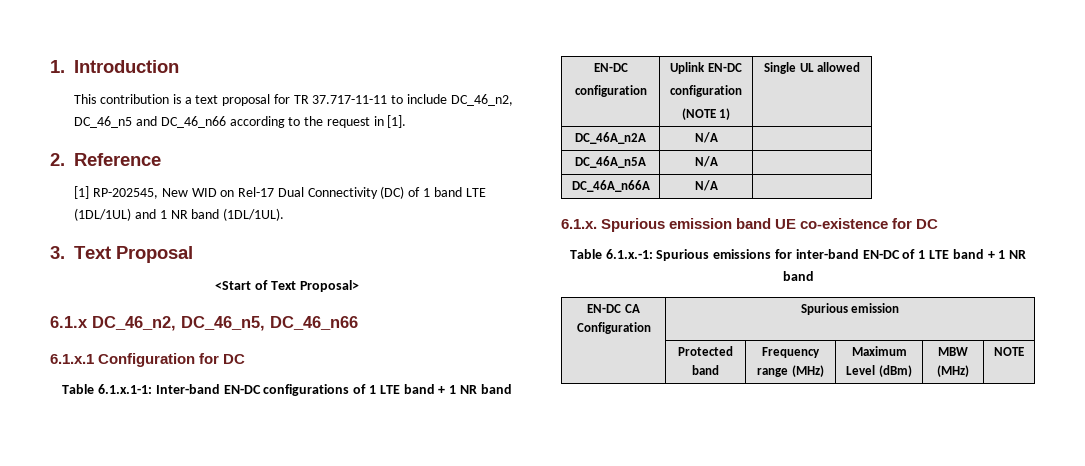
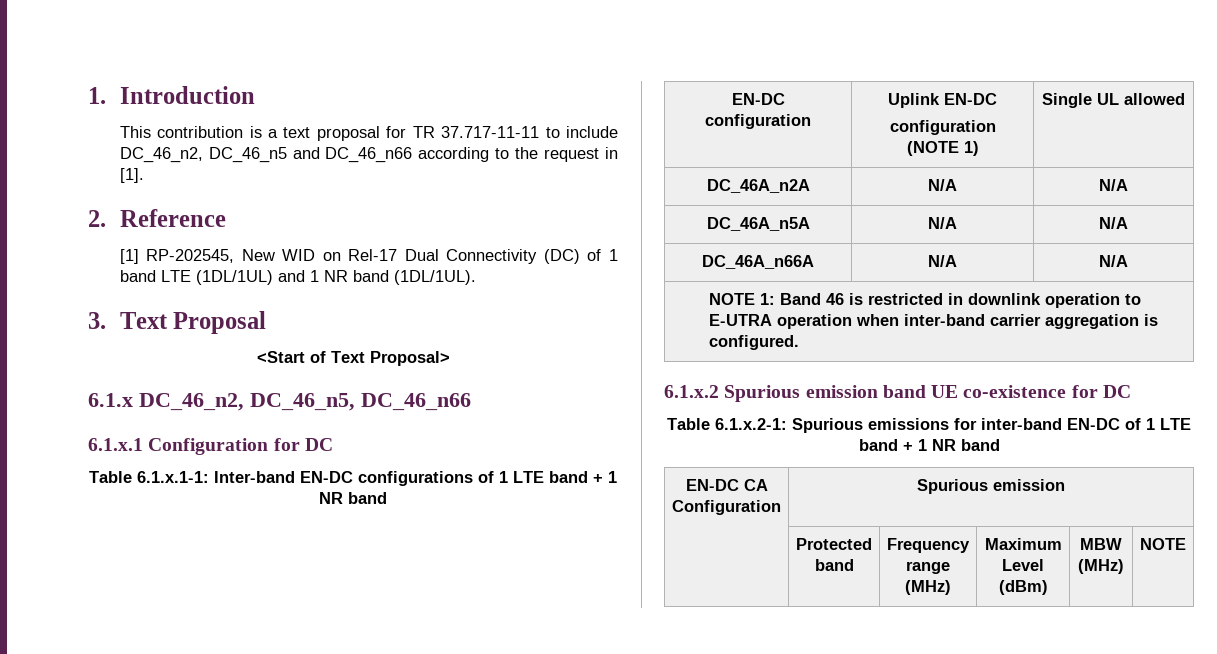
(718, 137) none -> [1099,179,1128,191] N/A
(718, 161) none -> [1099,217,1128,229] N/A
[561,219,597,229] // 6.1.x. -> [1099,255,1128,267] [708,293,1141,308] [708,314,1158,329] [708,335,799,350] [664,385,719,398] N/A // NOTE 1: Band 46 is restricted in downlink operation to E-UTRA operation when inter-band carrier aggregation is configured. // 6.1.x.2
[605,249,653,259] 6.1.x.-1: -> [715,418,787,430] 6.1.x.2-1:

